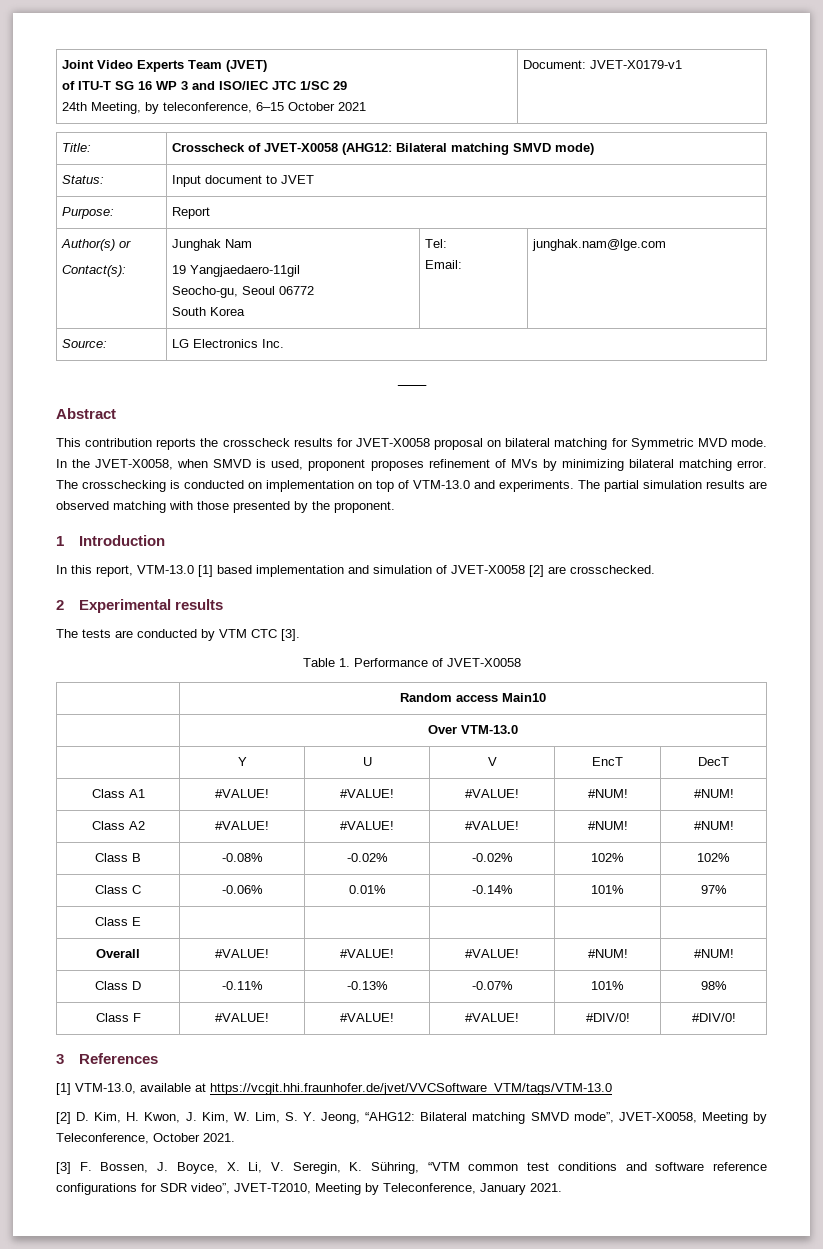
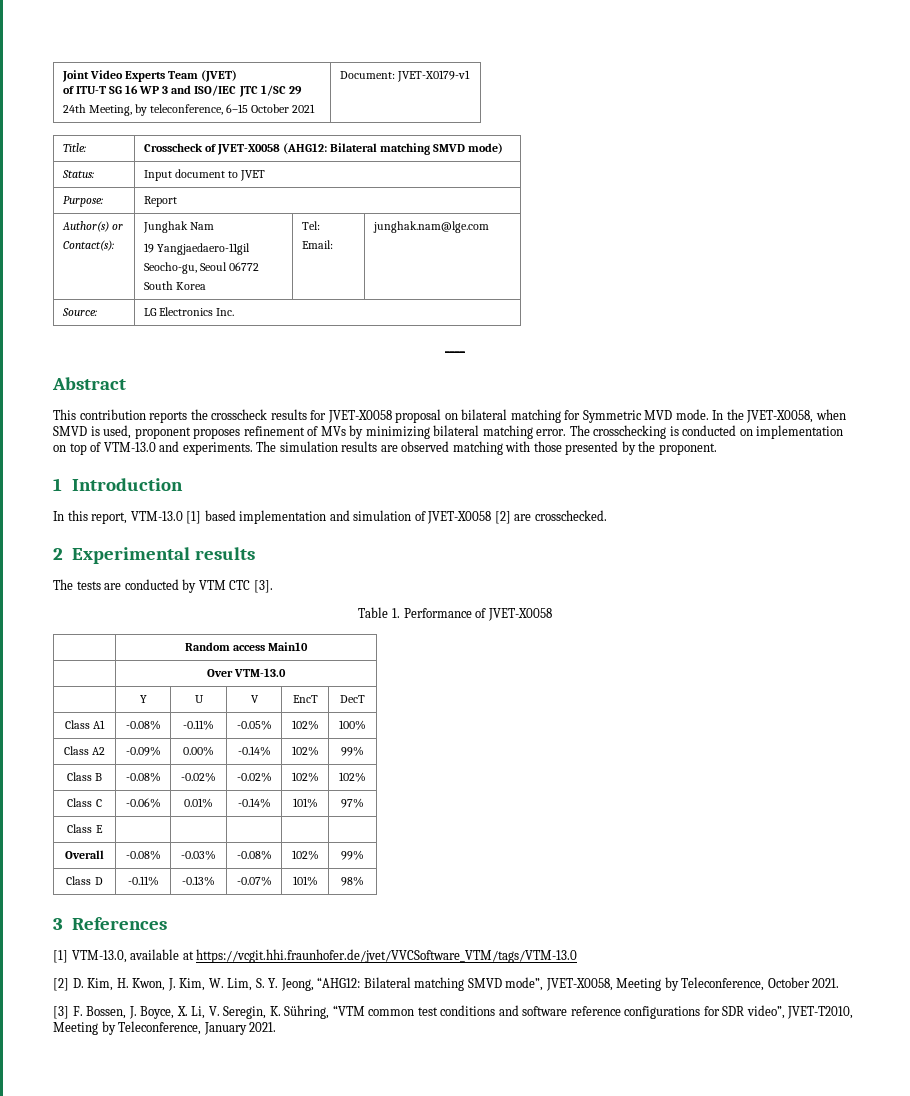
[604,480,639,492] partial -> (277, 446) none
[215,789,269,798] [340,789,394,798] [465,789,519,798] [587,789,628,798] [693,789,734,798] [91,821,145,830] [215,821,269,830] [340,821,394,830] [465,821,519,830] [587,821,628,830] [693,821,734,830] #VALUE! | #VALUE! | #VALUE! | #NUM! | #NUM! // Class A2 | #VALUE! | #VALUE! | #VALUE! | #NUM! | #NUM! -> [125,720,161,730] [183,720,214,730] [236,720,272,730] [291,720,319,730] [339,720,366,730] [63,746,106,755] [125,746,161,756] [183,746,214,756] [237,746,271,756] [291,746,319,756] [341,746,364,756] -0.08% | -0.11% | -0.05% | 102% | 100% // Class A2 | -0.09% | 0.00% | -0.14% | 102% | 99%
[215,949,269,958] [340,949,394,958] [465,949,519,958] [587,949,628,958] [693,949,734,958] #VALUE! | #VALUE! | #VALUE! | #NUM! | #NUM! -> [125,850,161,860] [181,850,216,860] [236,850,272,860] [291,850,319,860] [341,850,364,860] -0.08% | -0.03% | -0.08% | 102% | 99%
[95,1013,141,1022] [215,1013,269,1022] [340,1013,394,1022] [465,1013,519,1022] [585,1013,630,1022] [691,1013,736,1022] // Class F | #VALUE! | #VALUE! | #VALUE! | #DIV/0! | #DIV/0! -> (364, 881) none

